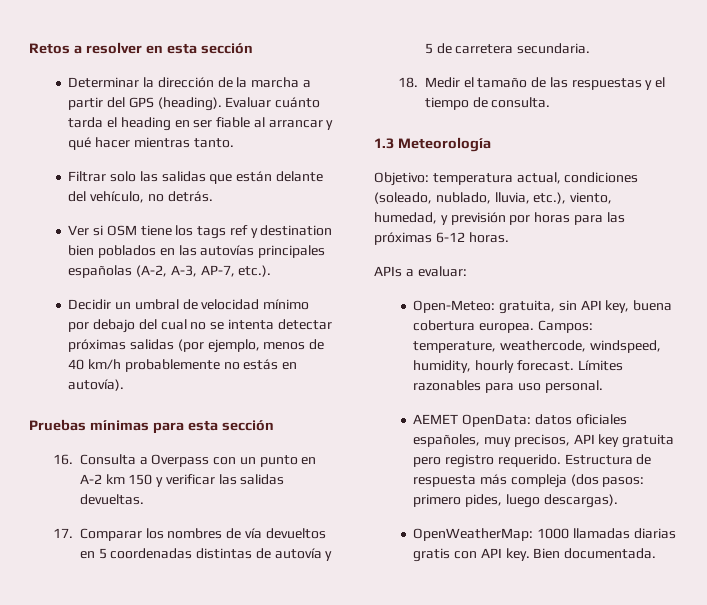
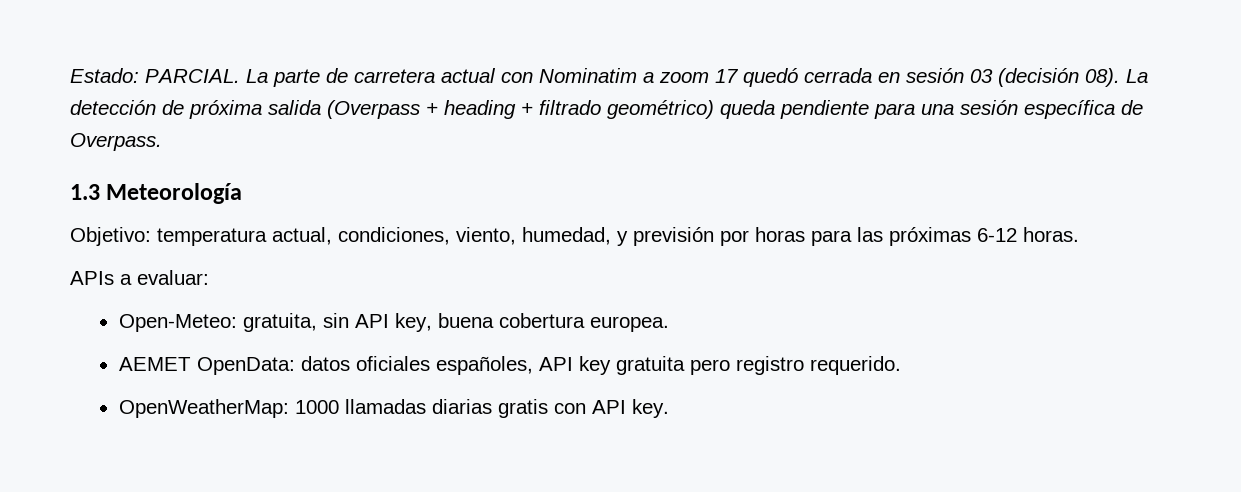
[29,42,253,54] [68,77,311,88] [68,97,321,111] [68,117,334,131] [68,137,234,150] [68,171,323,184] [68,191,213,203] [68,225,333,239] [68,245,326,258] [68,265,272,278] [68,299,310,310] [68,319,332,333] [68,339,325,353] [68,359,298,372] [68,379,125,391] [29,419,274,434] [52,454,317,467] [79,474,285,487] [79,494,144,505] [52,528,326,541] [79,548,333,561] [424,43,591,54] [397,77,666,90] [424,97,551,110] Retos a resolver en esta sección // Determinar la dirección de la marcha a partir del GPS (heading). Evaluar cuánto tarda el heading en ser fiable al arrancar y qué hacer mientras tanto. // Filtrar solo las salidas que están delante del vehículo, no detrás. // Ver si OSM tiene los tags ref y destination bien poblados en las autovías principales españolas (A-2, A-3, AP-7, etc.). // Decidir un umbral de velocidad mínimo por debajo del cual no se intenta detectar próximas salidas (por ejemplo, menos de 40 km/h probablemente no estás en autovía). // Pruebas mínimas para esta sección // 16. Consulta a Overpass con un punto en A-2 km 150 y verificar las salidas devueltas. // 17. Comparar los nombres de vía devueltos en 5 coordenadas distintas de autovía y 5 de carretera secundaria. // 18. Medir el tamaño de las respuestas y el tiempo de consulta. -> [70,68,1148,87] [70,100,1143,119] [70,133,162,151] Estado: PARCIAL. La parte de carretera actual con Nominatim a zoom 17 quedó cerrada en sesión 03 (decisión 08). La detección de próxima salida (Overpass + heading + filtrado geométrico) queda pendiente para una sesión específica de Overpass.
[564,172,639,183] [374,192,567,204] condiciones (soleado, nublado, lluvia, etc.), -> [338,227,450,245] condiciones,
[537,320,593,333] [413,340,661,353] [413,360,623,373] [413,380,603,393] Campos: temperature, weathercode, windspeed, humidity, hourly forecast. Límites razonables para uso personal. -> (669, 324) none
[483,434,570,447] muy precisos, -> (533, 365) none
[564,454,652,465] [413,474,645,488] [413,494,618,508] Estructura de respuesta más compleja (dos pasos: primero pides, luego descargas). -> (901, 365) none
[533,548,657,559] Bien documentada. -> (669, 408) none

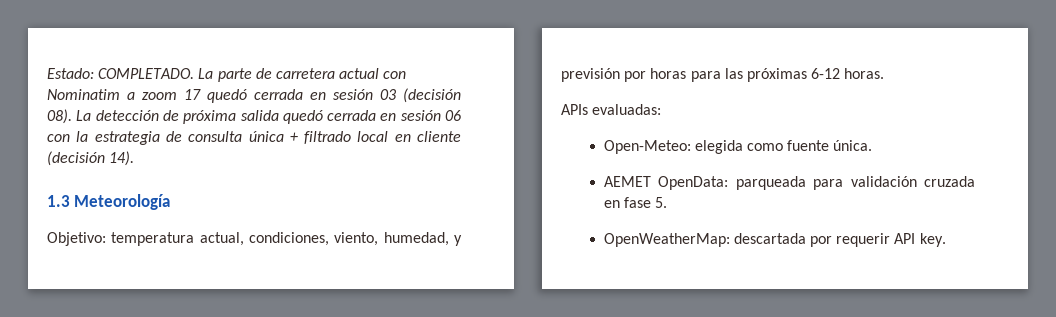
[145,69,240,83] PARCIAL. -> [98,68,195,79] COMPLETADO.
[327,100,1143,119] [70,133,162,151] (Overpass + heading + filtrado geométrico) queda pendiente para una sesión específica de Overpass. -> [282,110,462,124] [47,131,462,145] [47,151,135,166] quedó cerrada en sesión 06 con la estrategia de consulta única + filtrado local en cliente (decisión 14).
[120,270,209,285] a evaluar: -> [592,104,662,115] evaluadas:
[242,313,669,332] [118,356,901,375] [118,399,586,418] gratuita, sin API key, buena cobertura europea. // AEMET OpenData: datos oficiales españoles, API key gratuita pero registro requerido. // OpenWeatherMap: 1000 llamadas diarias gratis con -> [694,140,873,154] [603,176,975,190] [603,197,667,208] [603,233,891,247] elegida como fuente única. // AEMET OpenData: parqueada para validación cruzada en fase 5. // OpenWeatherMap: descartada por requerir

